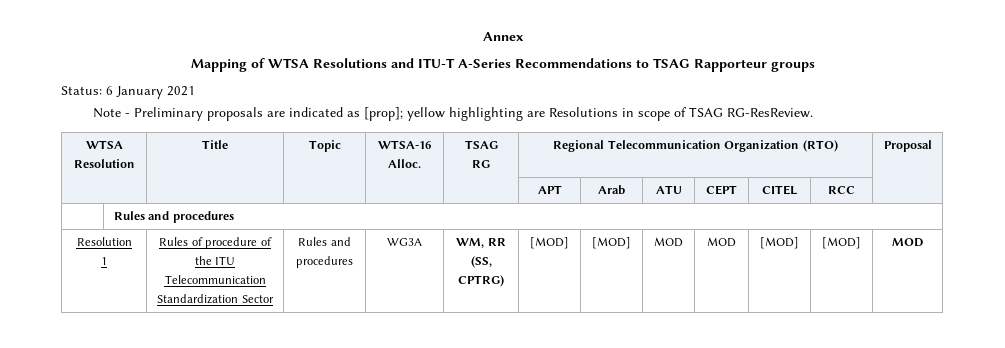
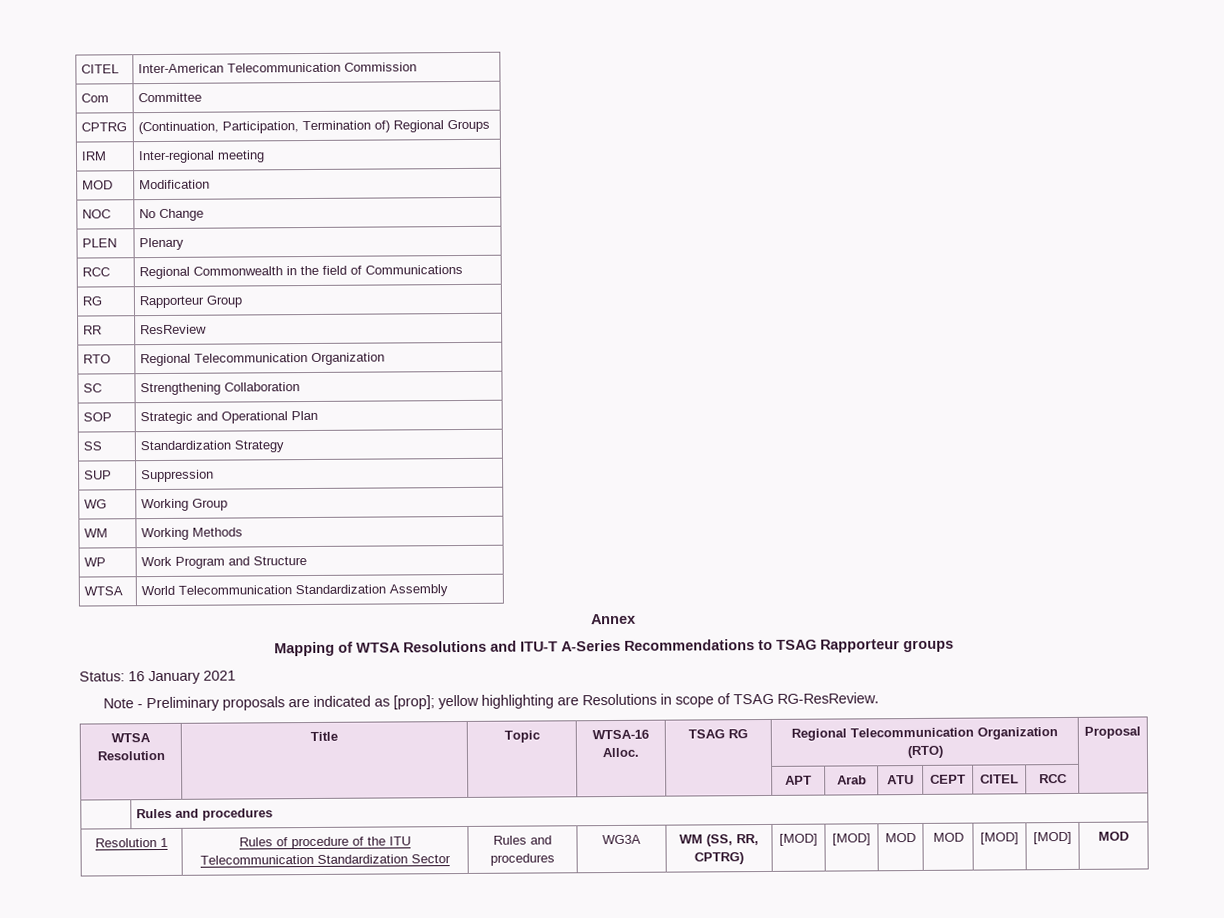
(482, 36) none -> [80,64,119,74] [137,62,417,74] [80,93,109,103] [137,92,202,103] [80,122,127,132] [137,119,490,135] [80,151,107,161] [137,150,265,164] [81,180,113,190] [138,179,210,190] [81,209,111,219] [138,208,204,222] [81,238,117,248] [138,237,184,251] [81,267,110,277] [138,264,463,280] [81,296,102,306] [138,295,242,309] [82,325,102,335] [139,324,207,335] [82,354,111,364] [139,352,385,367] [82,383,102,393] [139,382,300,396] [82,412,112,422] [139,410,318,425] [82,441,102,451] [139,440,284,453] [83,470,112,480] [140,469,214,483] [83,499,107,509] [140,498,228,512] [83,528,108,538] [140,527,243,541] [83,557,106,567] [140,556,307,569] [83,586,123,596] [140,584,448,597] CITEL | Inter-American Telecommunication Commission // Com | Committee // CPTRG | (Continuation, Participation, Termination of) Regional Groups // IRM | Inter-regional meeting // MOD | Modification // NOC | No Change // PLEN | Plenary // RCC | Regional Commonwealth in the field of Communications // RG | Rapporteur Group // RR | ResReview // RTO | Regional Telecommunication Organization // SC | Strengthening Collaboration // SOP | Strategic and Operational Plan // SS | Standardization Strategy // SUP | Suppression // WG | Working Group // WM | Working Methods // WP | Work Program and Structure // WTSA | World Telecommunication Standardization Assembly //
[106,86,113,95] 6 -> [128,671,145,682] 16
[456,238,506,248] [470,256,492,268] WM, RR (SS, -> [679,834,759,847] WM (SS, RR,

